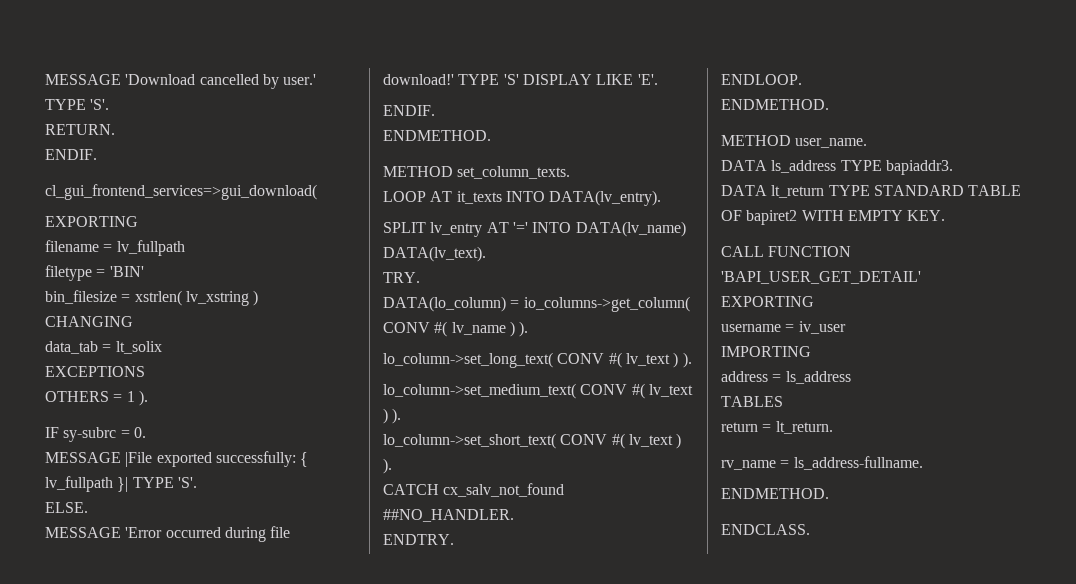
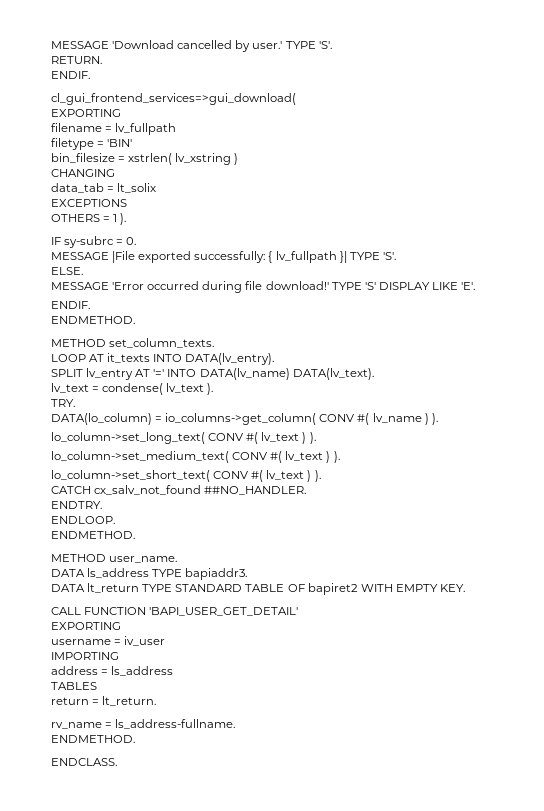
(486, 254) none -> [51,383,214,395] // lv_text = condense( lv_text ).

